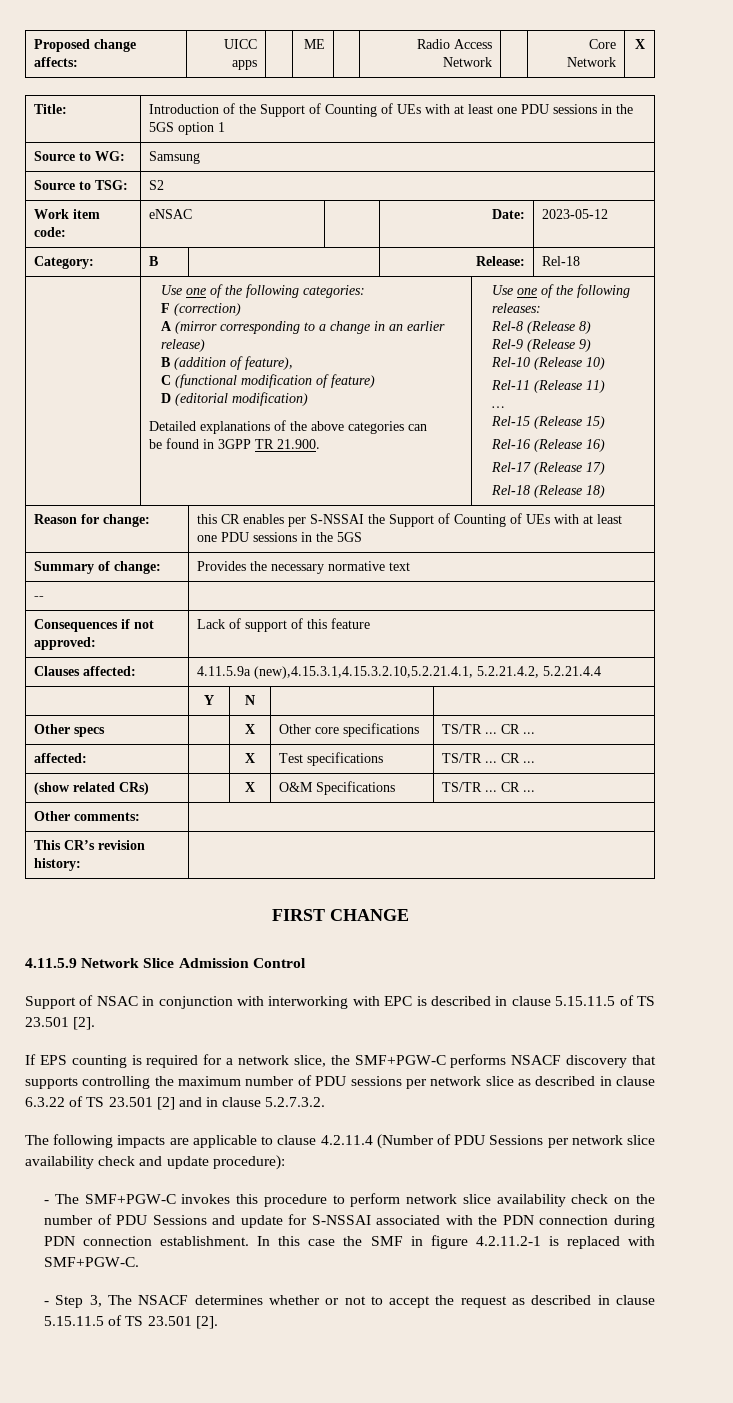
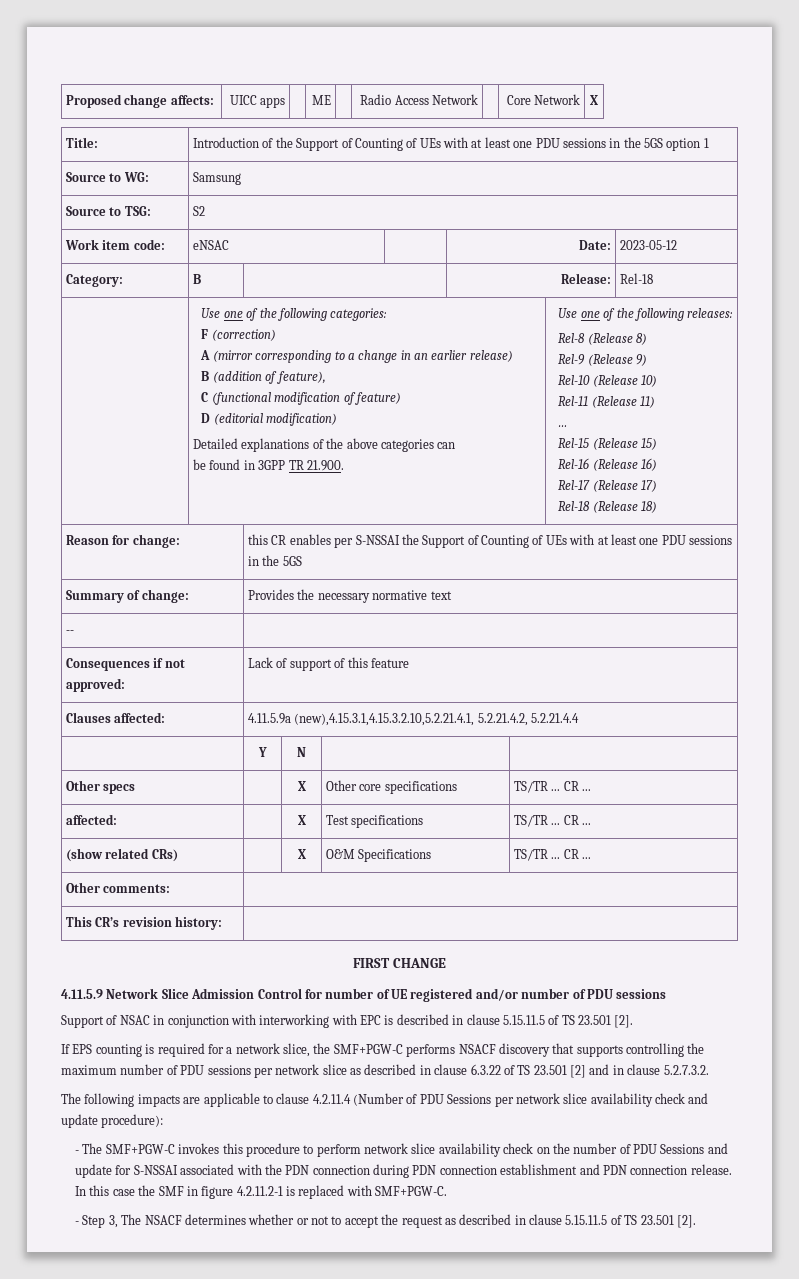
(306, 963) none -> [304,988,667,1002] for number of UE registered and/or number of PDU sessions
[160,1236,250,1246] establishment. -> [500,1164,732,1175] establishment and PDN connection release.

